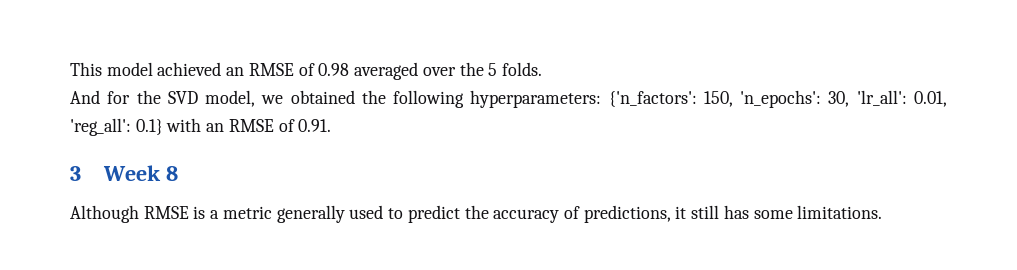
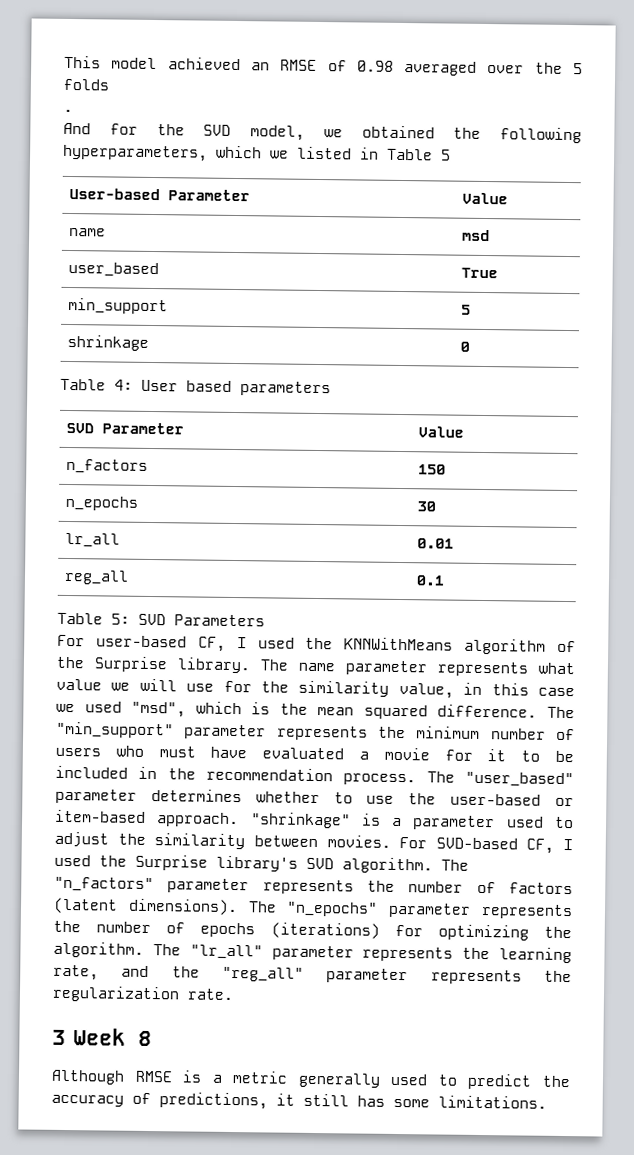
[501,62,542,76] folds. -> [63,78,109,91] [63,108,73,113] folds // .
[470,90,947,108] [70,118,332,136] hyperparameters: {'n_factors': 150, 'n_epochs': 30, 'lr_all': 0.01, 'reg_all': 0.1} with an RMSE of 0.91. -> [63,144,451,162] [68,187,250,202] [461,192,508,205] [68,227,106,237] [461,229,490,242] [67,261,159,278] [460,267,498,279] [67,297,168,315] [460,304,471,315] [66,334,149,351] [459,341,470,352] [60,378,331,397] [65,422,184,435] [417,426,464,438] [65,458,148,474] [417,464,446,475] [64,495,138,511] [416,501,436,512] [64,532,120,548] [416,538,454,549] [63,569,129,585] [415,575,445,586] [57,612,265,627] [57,634,576,655] [56,656,575,677] [56,678,575,699] [56,701,575,720] [56,721,575,741] [55,745,575,763] [55,765,574,788] [55,788,574,807] [55,809,574,831] [54,831,573,854] [54,854,469,874] [54,876,573,895] [53,897,573,920] [53,920,572,941] [53,941,572,964] [53,964,572,985] [52,985,234,1003] hyperparameters, which we listed in Table 5 // User-based Parameter | Value // name | msd // user_based | True // min_support | 5 // shrinkage | 0 // Table 4: User based parameters // SVD Parameter | Value // n_factors | 150 // n_epochs | 30 // lr_all | 0.01 // reg_all | 0.1 // Table 5: SVD Parameters // For user-based CF, I used the KNNWithMeans algorithm of the Surprise library. The name parameter represents what value we will use for the similarity value, in this case we used "msd", which is the mean squared difference. The "min_support" parameter represents the minimum number of users who must have evaluated a movie for it to be included in the recommendation process. The "user_based" parameter determines whether to use the user-based or item-based approach. "shrinkage" is a parameter used to adjust the similarity between movies. For SVD-based CF, I used the Surprise library's SVD algorithm. The "n_factors" parameter represents the number of factors (latent dimensions). The "n_epochs" parameter represents the number of epochs (iterations) for optimizing the algorithm. The "lr_all" parameter represents the learning rate, and the "reg_all" parameter represents the regularization rate.

